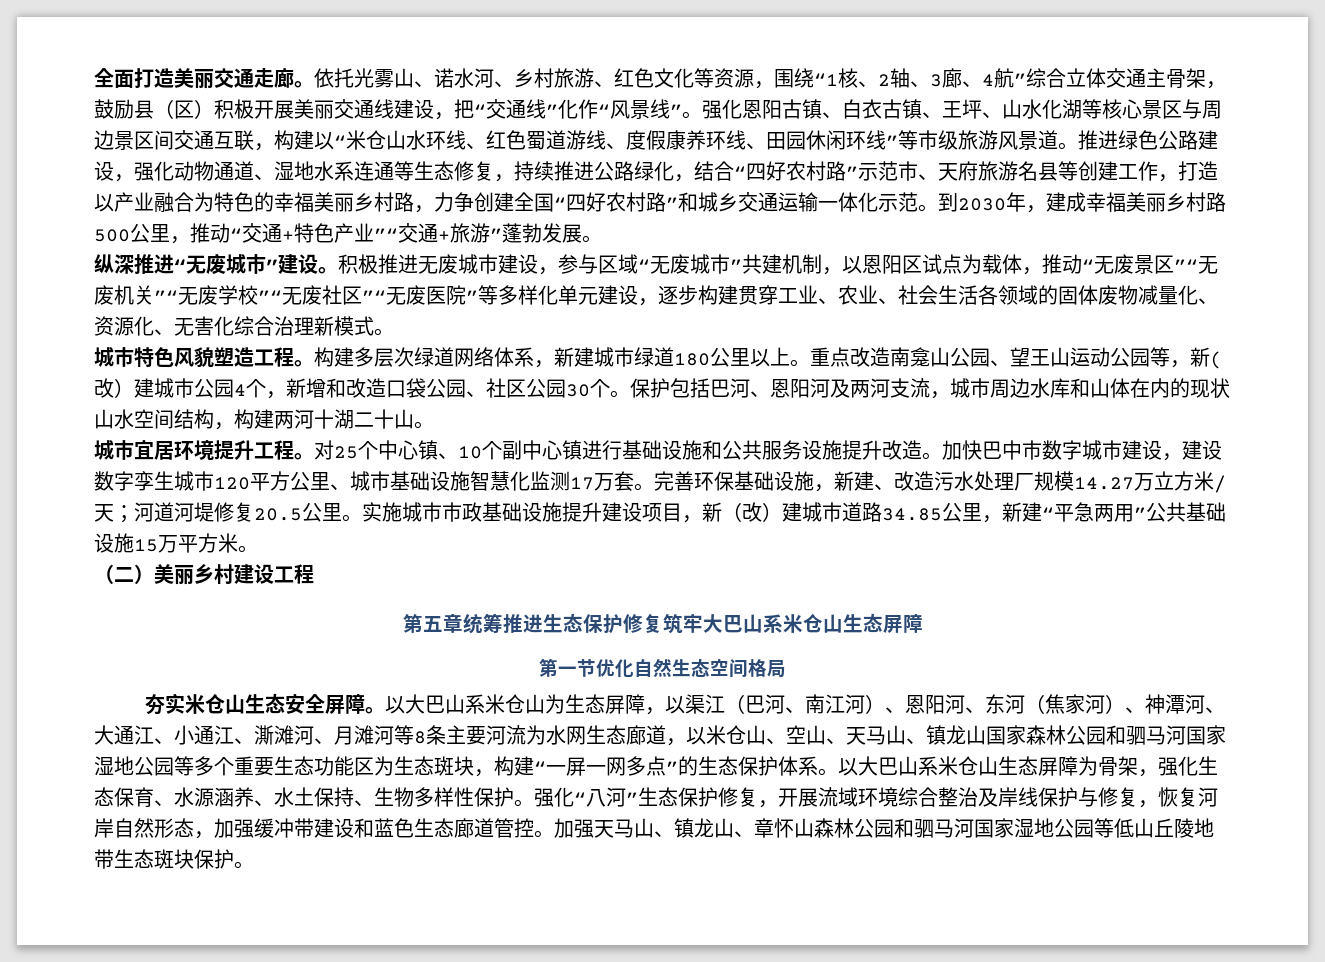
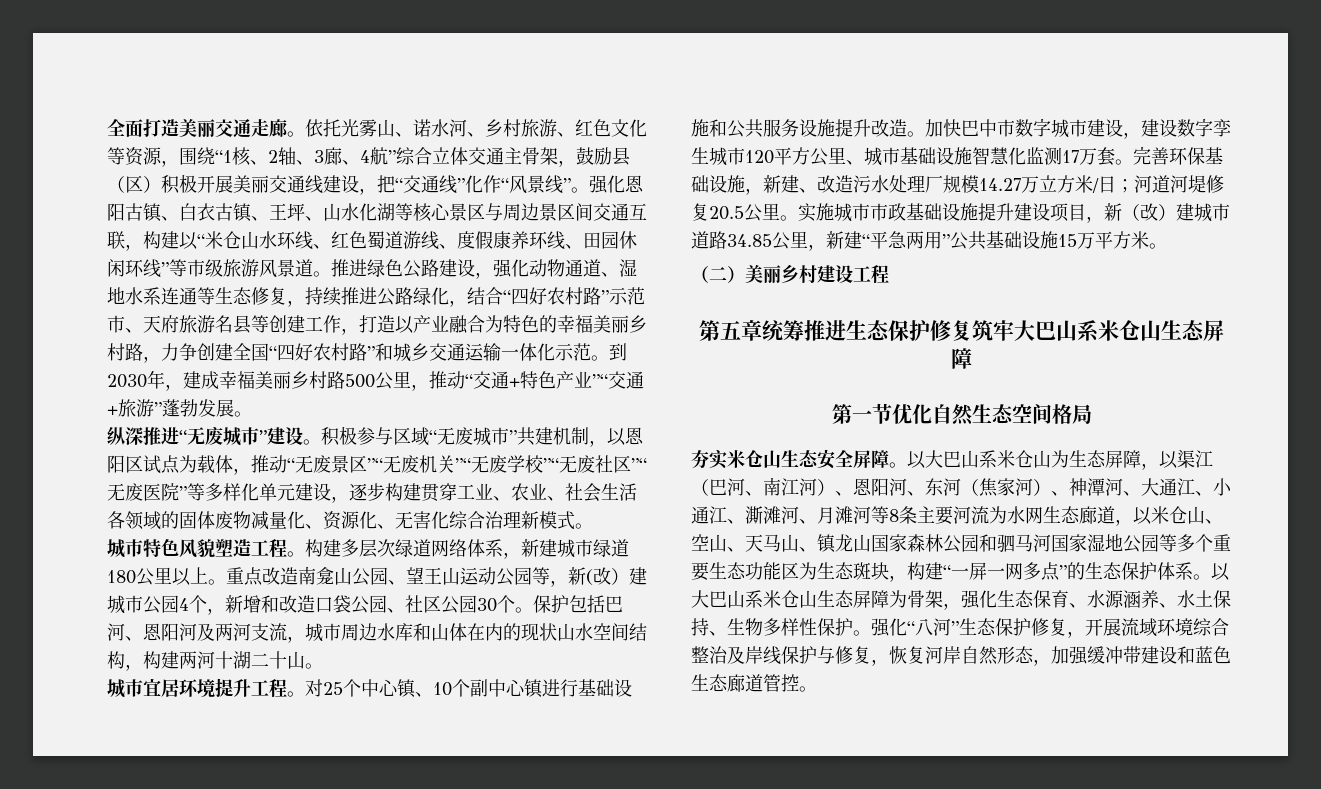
[378,254,558,275] 推进无废城市建设， -> (357, 435) none
[94,504,114,522] 天 -> [1098,176,1116,193] 日
[554,818,1214,838] [94,849,254,869] 加强天马山、镇龙山、章怀山森林公园和驷马河国家湿地公园等低山丘陵地带生态斑块保护。 -> (817, 689) none

